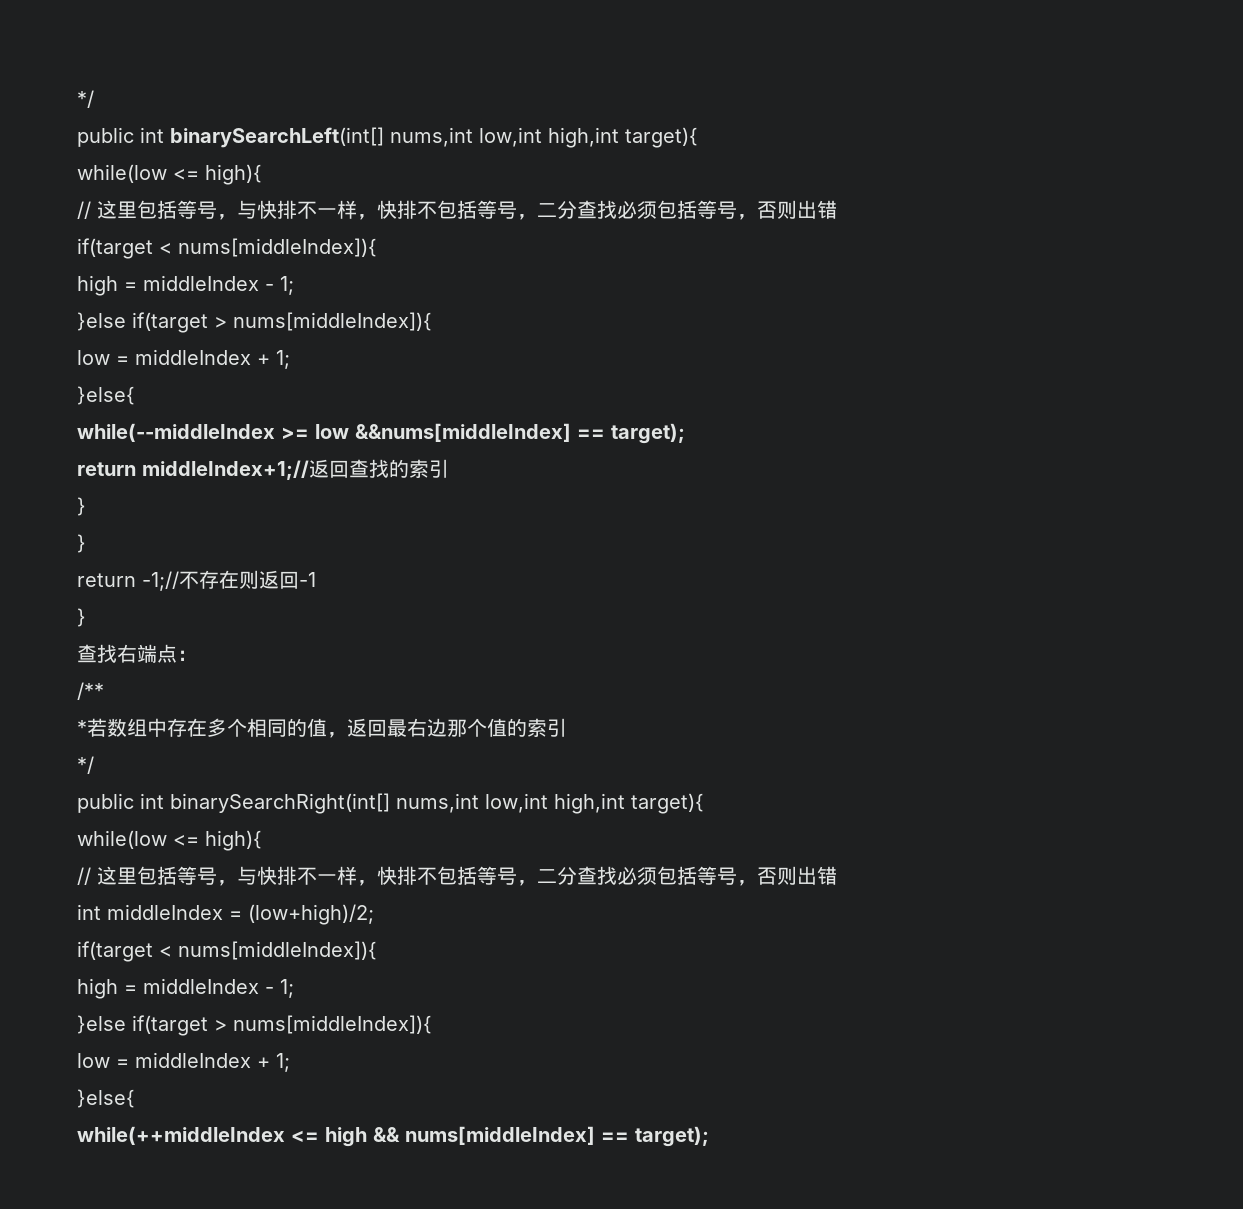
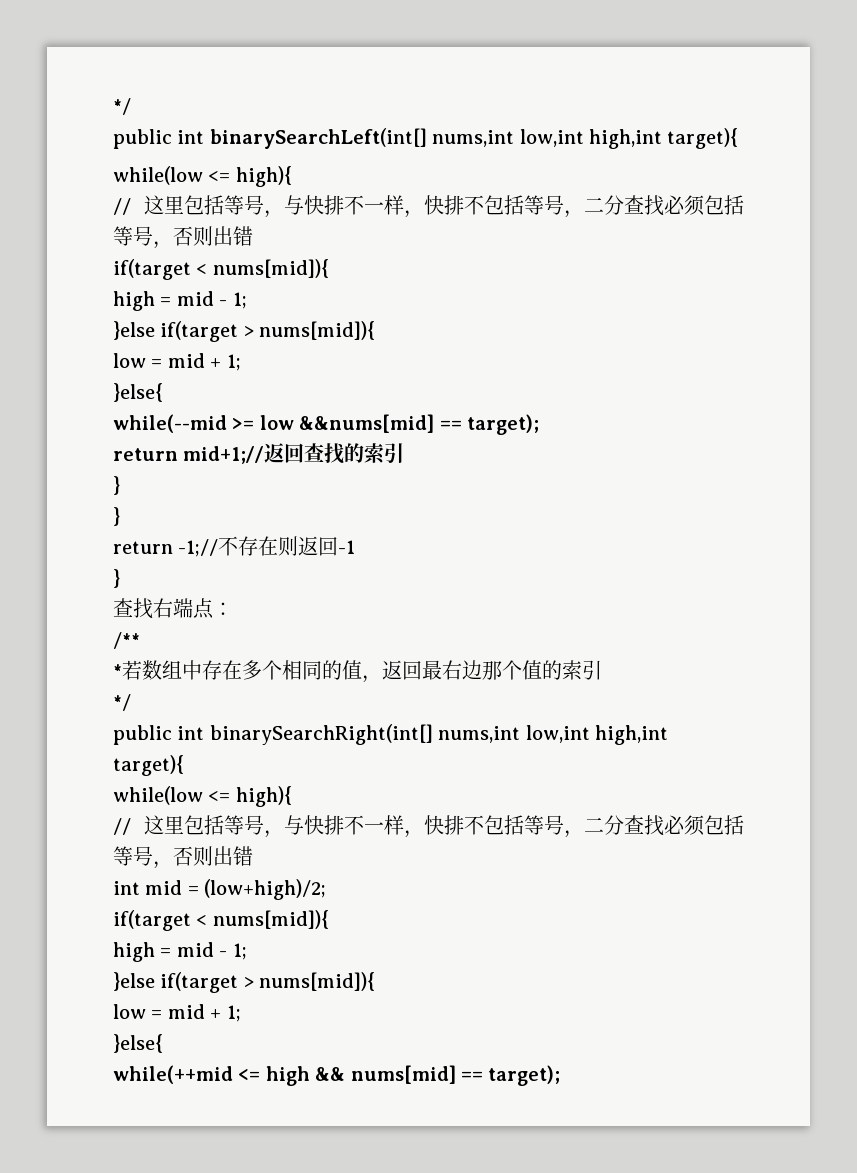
[178,238,377,257] [77,275,294,296] [77,312,432,333] [77,349,290,369] [77,386,135,405] [77,423,275,442] nums[middleIndex]){ // high = middleIndex - 1; // }else if(target > nums[middleIndex]){ // low = middleIndex + 1; // }else{ // while(--middleIndex -> [212,259,329,278] [113,291,247,311] [113,321,376,342] [113,353,241,371] [113,383,163,402] [113,414,227,433] nums[mid]){ // high = mid - 1; // }else if(target > nums[mid]){ // low = mid + 1; // }else{ // while(--mid
[355,423,571,442] &&nums[middleIndex] -> [299,414,435,433] &&nums[mid]
[142,460,309,480] middleIndex+1;// -> [183,446,265,464] mid+1;//
[107,904,223,920] middleIndex -> [145,880,183,895] mid
[178,941,377,960] [77,978,294,999] [77,1015,432,1036] [77,1052,290,1072] [77,1089,135,1108] [77,1126,285,1145] nums[middleIndex]){ // high = middleIndex - 1; // }else if(target > nums[middleIndex]){ // low = middleIndex + 1; // }else{ // while(++middleIndex -> [212,910,329,929] [113,942,247,962] [113,972,376,993] [113,1004,241,1022] [113,1034,163,1053] [113,1065,233,1084] nums[mid]){ // high = mid - 1; // }else if(target > nums[mid]){ // low = mid + 1; // }else{ // while(++mid
[405,1126,595,1145] nums[middleIndex] -> [350,1065,456,1084] nums[mid]

